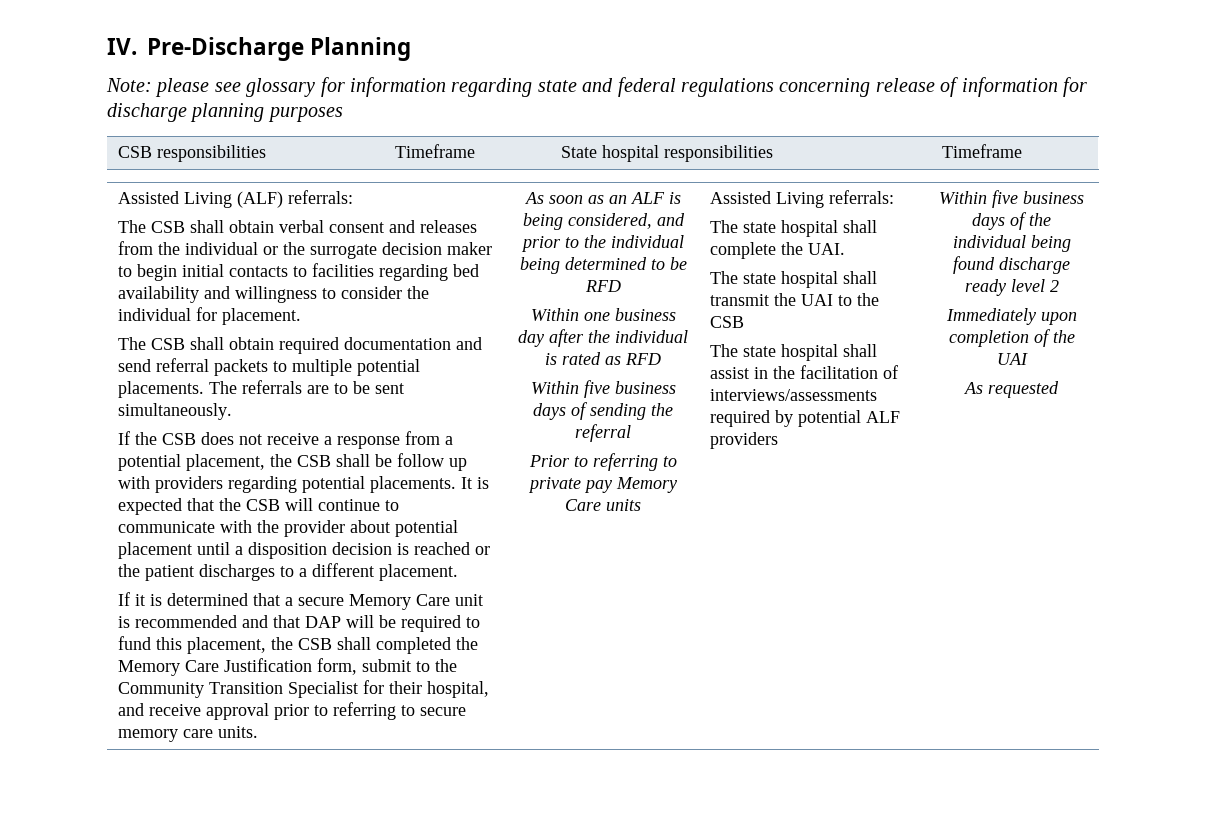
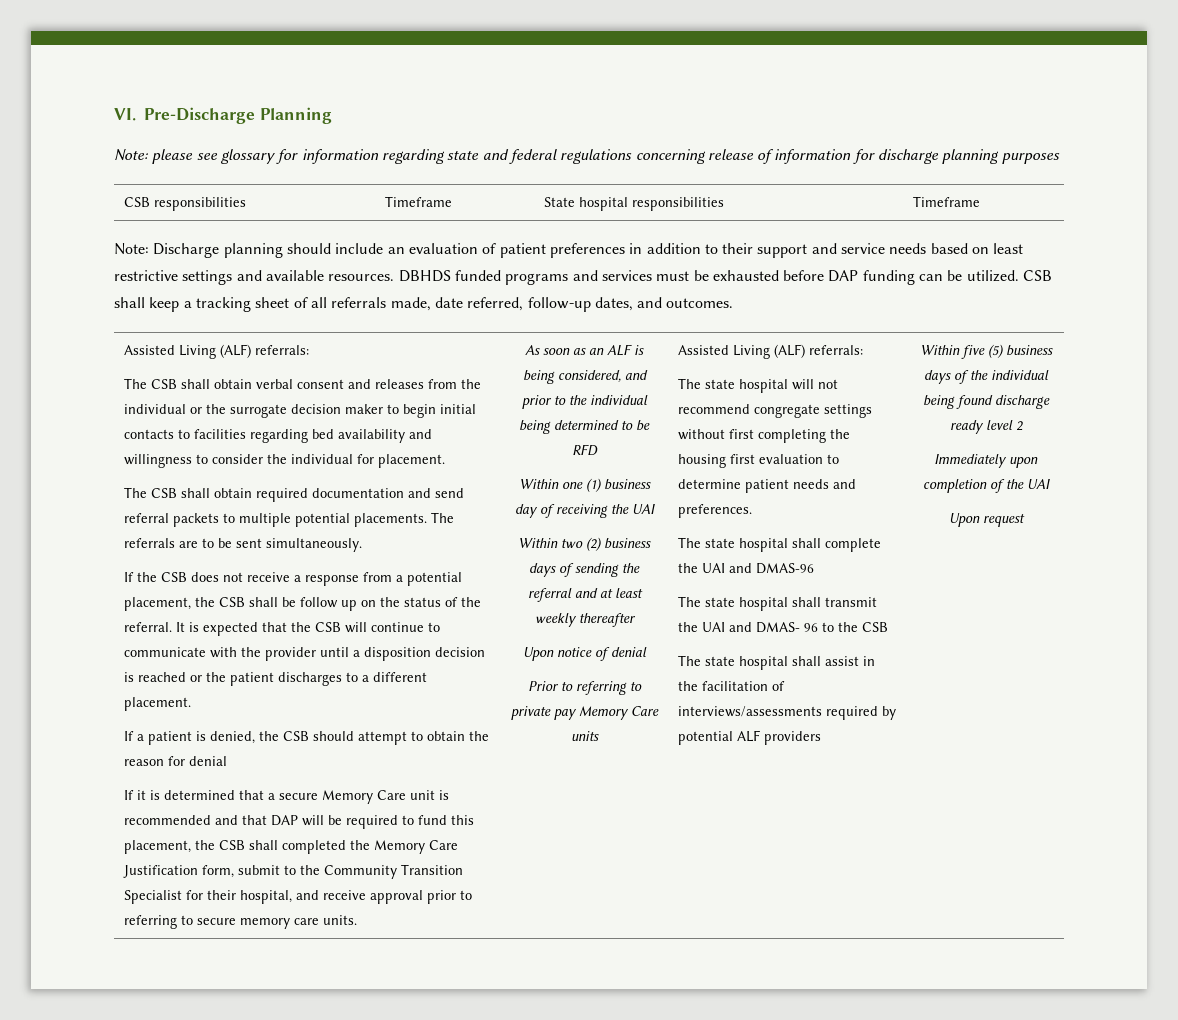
[107,38,137,55] IV. -> [114,108,136,121] VI.
(1023, 151) none -> [114,243,1024,258] [114,270,1053,285] [114,297,734,312] // Note: Discharge planning should include an evaluation of patient preferences in addition to their support and service needs based on least restrictive settings and available resources. DBHDS funded programs and services must be exhausted before DAP funding can be utilized. CSB shall keep a tracking sheet of all referrals made, date referred, follow-up dates, and outcomes.
[118,476,457,493] with providers regarding potential placements. -> [360,597,481,607] [123,622,172,632] on the status of the referral.
[350,520,459,537] [118,542,193,559] about potential placement -> (316, 654) none
(459, 572) none -> [123,731,489,745] [123,756,227,766] // If a patient is denied, the CSB should attempt to obtain the reason for denial
(610, 316) none -> [585,478,602,492] (1)
[549,329,688,347] [545,352,661,365] [530,380,610,398] after the individual is rated as RFD // Within five -> [539,504,655,518] [518,537,602,551] of receiving the UAI // Within two (2)
(631, 433) none -> [574,588,643,598] [534,613,636,627] [522,647,647,661] and at least weekly thereafter // Upon notice of denial
[829,190,895,204] referrals: -> [773,344,863,358] [677,378,838,393] [677,404,872,418] [677,429,850,443] [677,454,839,468] [677,479,856,493] [677,504,752,518] (ALF) referrals: // The state hospital will not recommend congregate settings without first completing the housing first evaluation to determine patient needs and preferences.
[808,243,846,255] UAI. -> [701,563,814,574] UAI and DMAS-96
(834, 300) none -> [728,622,818,633] and DMAS- 96
(1018, 199) none -> [987,344,1004,358] (5)
[964,381,1059,398] As requested -> [948,513,1025,527] Upon request

